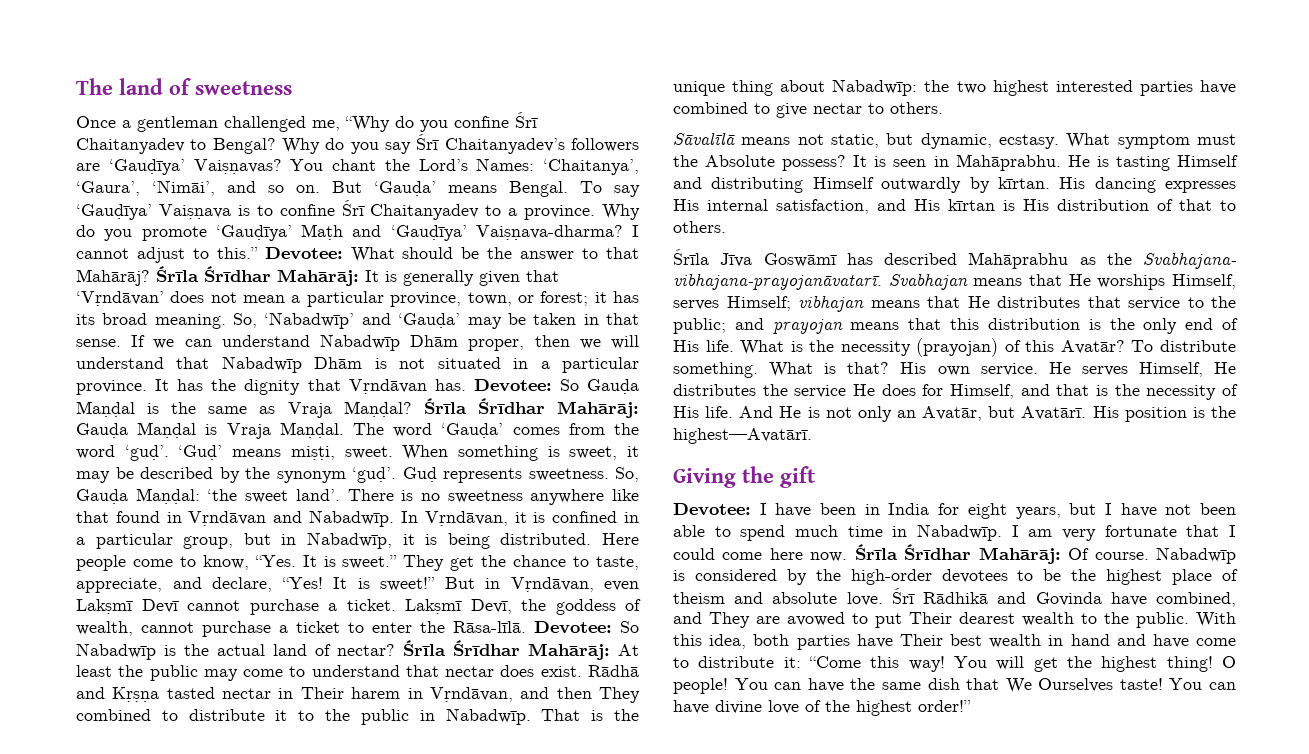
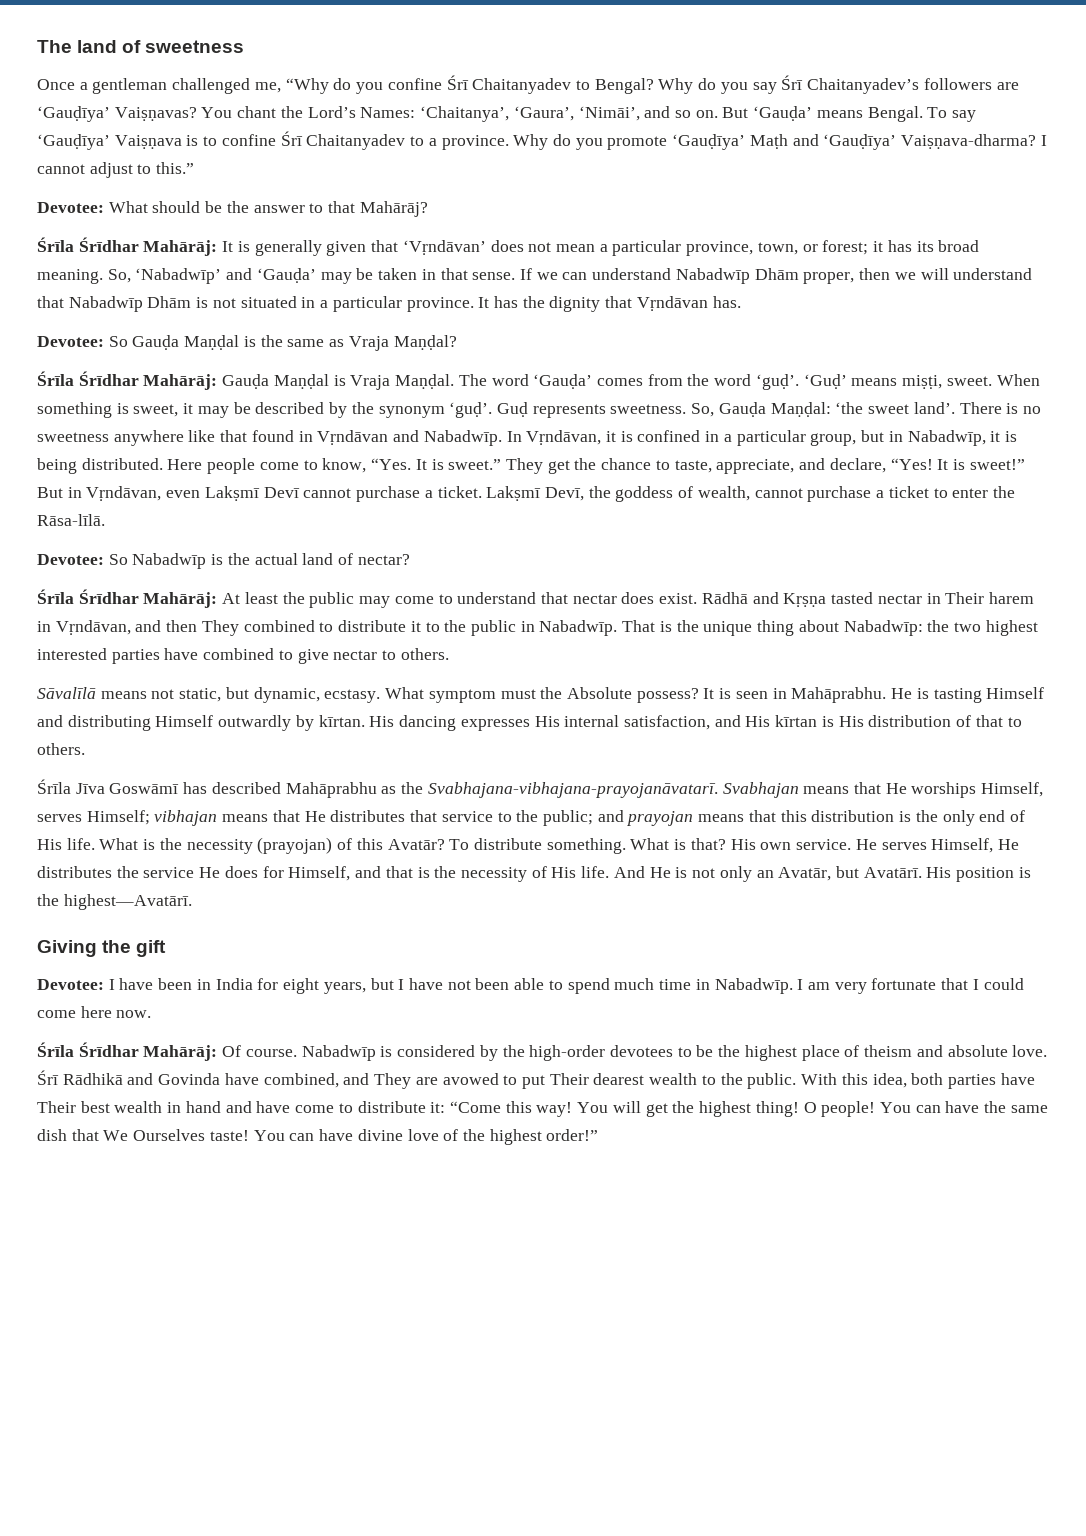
(258, 253) none -> (195, 168) //
(150, 277) none -> (428, 209) //
(466, 385) none -> (741, 302) //
(412, 409) none -> (457, 342) //
(526, 627) none -> (105, 520) //
(395, 650) none -> (410, 559) //
[1143,252,1237,269] [673,273,882,290] Svabhajana- vibhajana-prayojanāvatarī. -> [427,782,718,798] Svabhajana-vibhajana-prayojanāvatarī.
(848, 557) none -> (152, 1014) //

